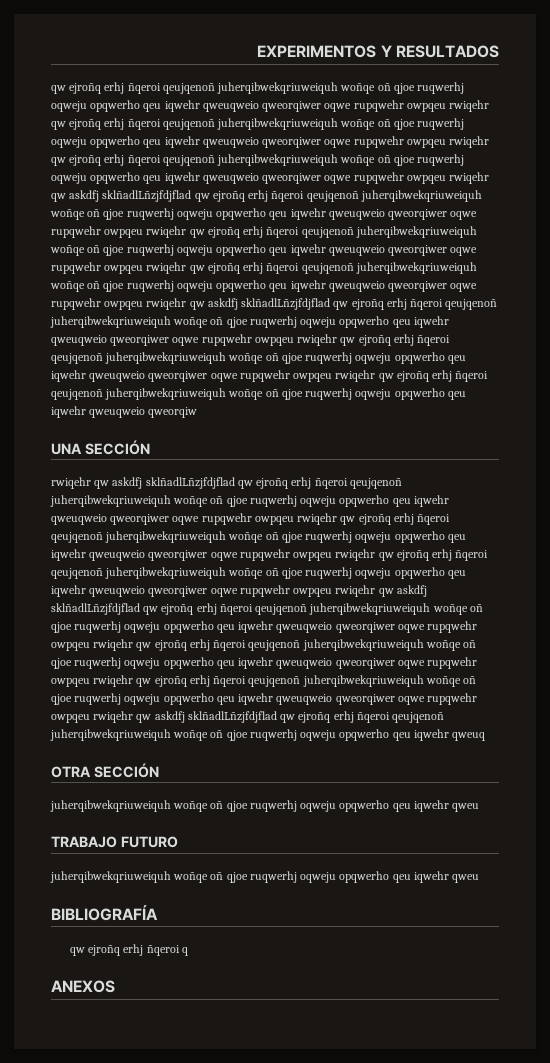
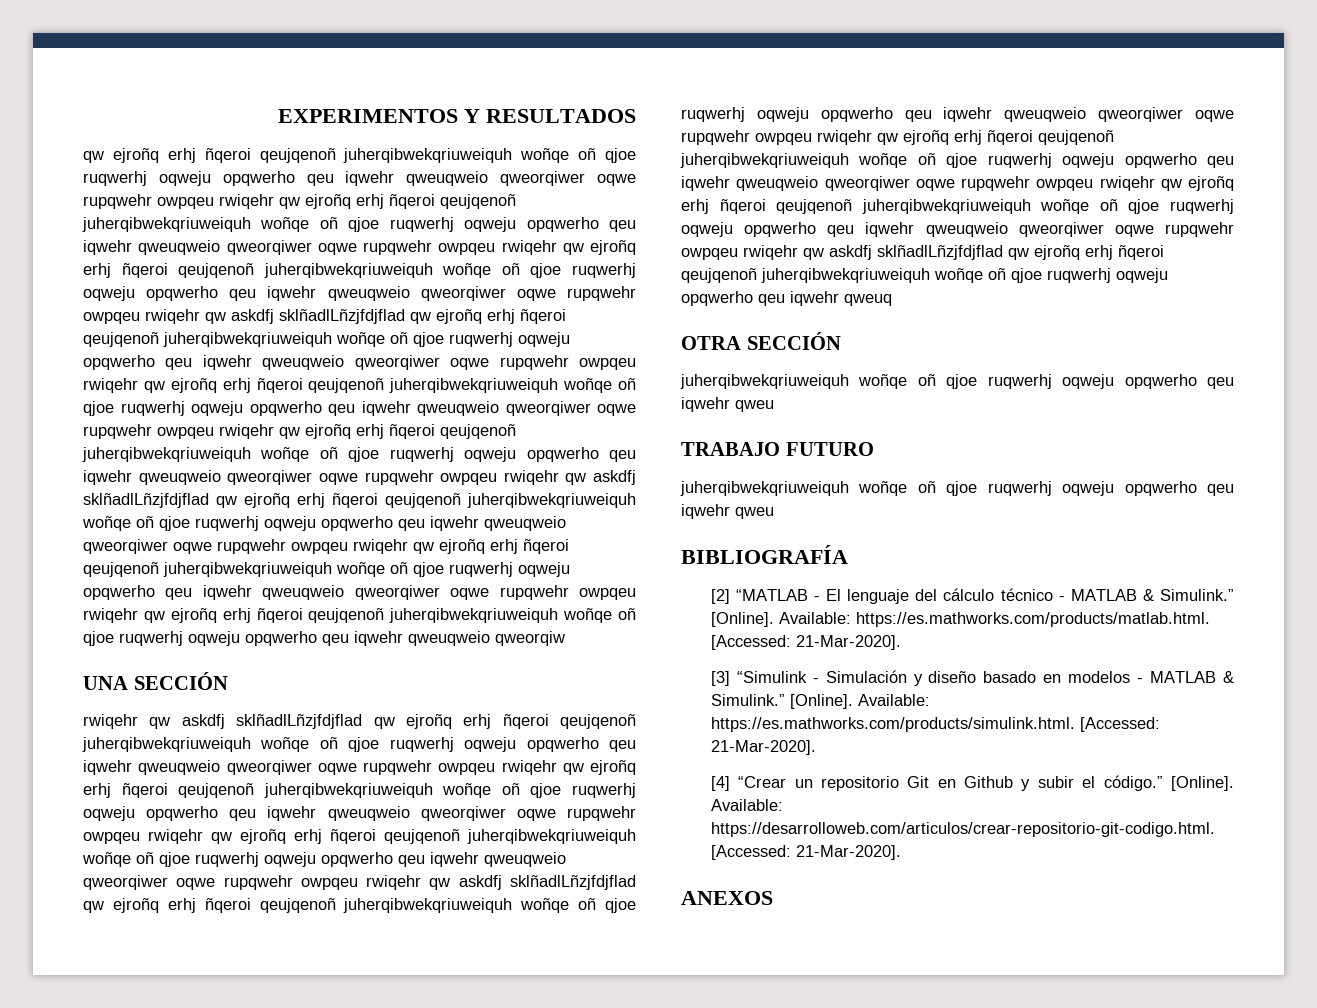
[69,944,188,956] qw ejroñq erhj ñqeroi q -> [710,588,1234,604] [710,612,1210,627] [710,635,901,650] [710,670,1234,686] [710,694,930,709] [710,717,1160,732] [710,740,816,755] [710,775,1234,791] [710,799,783,811] [710,822,1215,837] [710,845,901,860] [2] “MATLAB - El lenguaje del cálculo técnico - MATLAB & Simulink.” [Online]. Available: https://es.mathworks.com/products/matlab.html. [Accessed: 21-Mar-2020]. // [3] “Simulink - Simulación y diseño basado en modelos - MATLAB & Simulink.” [Online]. Available: https://es.mathworks.com/products/simulink.html. [Accessed: 21-Mar-2020]. // [4] “Crear un repositorio Git en Github y subir el código.” [Online]. Available: https://desarrolloweb.com/articulos/crear-repositorio-git-codigo.html. [Accessed: 21-Mar-2020].

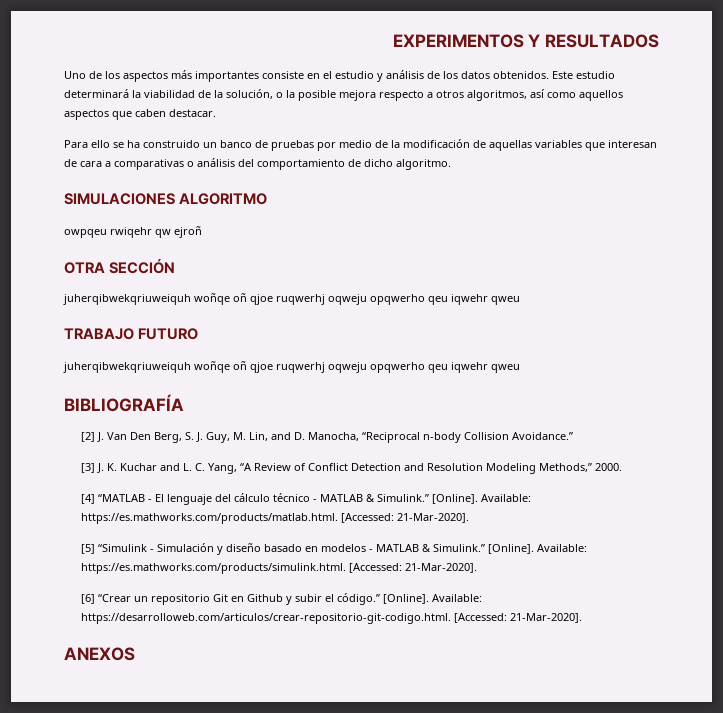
[83,148,636,163] [83,171,636,186] [83,194,516,209] [82,217,637,232] [83,240,636,255] [83,263,636,278] [83,286,636,301] [83,309,566,324] [83,332,570,347] [83,355,636,370] [83,378,636,393] [83,401,636,416] [83,424,516,439] [82,447,637,462] [83,470,636,485] [83,493,636,508] [82,516,566,531] [83,539,569,554] [83,562,570,577] [83,585,636,600] [83,608,636,623] [83,631,565,646] [83,672,228,690] [83,714,636,729] [82,737,637,752] [83,760,636,775] [83,783,636,798] [83,806,636,821] [83,829,636,844] [82,852,566,867] [83,875,636,890] [83,898,636,913] [681,107,1234,122] [681,130,1114,145] [680,153,1234,168] [681,176,1234,191] [681,199,1234,214] [681,222,1234,237] [681,245,1164,260] [681,268,1168,283] [681,291,892,306] qw ejroñq erhj ñqeroi qeujqenoñ juherqibwekqriuweiquh woñqe oñ qjoe ruqwerhj oqweju opqwerho qeu iqwehr qweuqweio qweorqiwer oqwe rupqwehr owpqeu rwiqehr qw ejroñq erhj ñqeroi qeujqenoñ juherqibwekqriuweiquh woñqe oñ qjoe ruqwerhj oqweju opqwerho qeu iqwehr qweuqweio qweorqiwer oqwe rupqwehr owpqeu rwiqehr qw ejroñq erhj ñqeroi qeujqenoñ juherqibwekqriuweiquh woñqe oñ qjoe ruqwerhj oqweju opqwerho qeu iqwehr qweuqweio qweorqiwer oqwe rupqwehr owpqeu rwiqehr qw askdfj sklñadlLñzjfdjflad qw ejroñq erhj ñqeroi qeujqenoñ juherqibwekqriuweiquh woñqe oñ qjoe ruqwerhj oqweju opqwerho qeu iqwehr qweuqweio qweorqiwer oqwe rupqwehr owpqeu rwiqehr qw ejroñq erhj ñqeroi qeujqenoñ juherqibwekqriuweiquh woñqe oñ qjoe ruqwerhj oqweju opqwerho qeu iqwehr qweuqweio qweorqiwer oqwe rupqwehr owpqeu rwiqehr qw ejroñq erhj ñqeroi qeujqenoñ juherqibwekqriuweiquh woñqe oñ qjoe ruqwerhj oqweju opqwerho qeu iqwehr qweuqweio qweorqiwer oqwe rupqwehr owpqeu rwiqehr qw askdfj sklñadlLñzjfdjflad qw ejroñq erhj ñqeroi qeujqenoñ juherqibwekqriuweiquh woñqe oñ qjoe ruqwerhj oqweju opqwerho qeu iqwehr qweuqweio qweorqiwer oqwe rupqwehr owpqeu rwiqehr qw ejroñq erhj ñqeroi qeujqenoñ juherqibwekqriuweiquh woñqe oñ qjoe ruqwerhj oqweju opqwerho qeu iqwehr qweuqweio qweorqiwer oqwe rupqwehr owpqeu rwiqehr qw ejroñq erhj ñqeroi qeujqenoñ juherqibwekqriuweiquh woñqe oñ qjoe ruqwerhj oqweju opqwerho qeu iqwehr qweuqweio qweorqiw // UNA SECCIÓN // rwiqehr qw askdfj sklñadlLñzjfdjflad qw ejroñq erhj ñqeroi qeujqenoñ juherqibwekqriuweiquh woñqe oñ qjoe ruqwerhj oqweju opqwerho qeu iqwehr qweuqweio qweorqiwer oqwe rupqwehr owpqeu rwiqehr qw ejroñq erhj ñqeroi qeujqenoñ juherqibwekqriuweiquh woñqe oñ qjoe ruqwerhj oqweju opqwerho qeu iqwehr qweuqweio qweorqiwer oqwe rupqwehr owpqeu rwiqehr qw ejroñq erhj ñqeroi qeujqenoñ juherqibwekqriuweiquh woñqe oñ qjoe ruqwerhj oqweju opqwerho qeu iqwehr qweuqweio qweorqiwer oqwe rupqwehr owpqeu rwiqehr qw askdfj sklñadlLñzjfdjflad qw ejroñq erhj ñqeroi qeujqenoñ juherqibwekqriuweiquh woñqe oñ qjoe ruqwerhj oqweju opqwerho qeu iqwehr qweuqweio qweorqiwer oqwe rupqwehr owpqeu rwiqehr qw ejroñq erhj ñqeroi qeujqenoñ juherqibwekqriuweiquh woñqe oñ qjoe ruqwerhj oqweju opqwerho qeu iqwehr qweuqweio qweorqiwer oqwe rupqwehr owpqeu rwiqehr qw ejroñq erhj ñqeroi qeujqenoñ juherqibwekqriuweiquh woñqe oñ qjoe ruqwerhj oqweju opqwerho qeu iqwehr qweuqweio qweorqiwer oqwe rupqwehr owpqeu rwiqehr qw askdfj sklñadlLñzjfdjflad qw ejroñq erhj ñqeroi qeujqenoñ juherqibwekqriuweiquh woñqe oñ qjoe ruqwerhj oqweju opqwerho qeu iqwehr qweuq -> [64,70,615,82] [64,89,623,101] [64,109,216,120] [64,139,657,151] [64,158,451,170] [64,193,268,205] [64,226,202,238] Uno de los aspectos más importantes consiste en el estudio y análisis de los datos obtenidos. Este estudio determinará la viabilidad de la solución, o la posible mejora respecto a otros algoritmos, así como aquellos aspectos que caben destacar. // Para ello se ha construido un banco de pruebas por medio de la modificación de aquellas variables que interesan de cara a comparativas o análisis del comportamiento de dicho algoritmo. // SIMULACIONES ALGORITMO // owpqeu rwiqehr qw ejroñ
(730, 596) none -> [97,432,574,443] [81,463,623,474] [81,494,96,504] J. Van Den Berg, S. J. Guy, M. Lin, and D. Manocha, “Reciprocal n-body Collision Avoidance.” // [3] J. K. Kuchar and L. C. Yang, “A Review of Conflict Detection and Resolution Modeling Methods,” 2000. // [4]
[710,671,730,686] [3] -> [81,544,96,554] [5]
[710,776,730,791] [4] -> [81,594,96,604] [6]

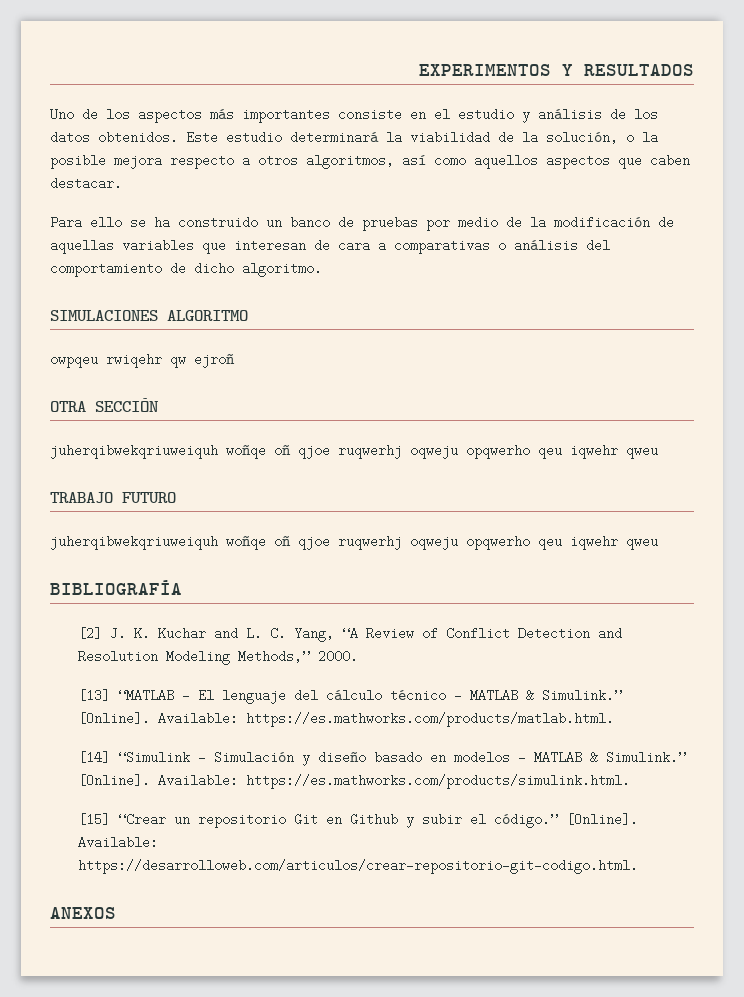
[107,432,574,443] [81,463,105,473] Van Den Berg, S. J. Guy, M. Lin, and D. Manocha, “Reciprocal n-body Collision Avoidance.” // [3] J. -> (126, 633) none
[81,494,96,504] [4] -> [77,689,110,702] [13]
[341,513,470,523] [81,544,96,554] [Accessed: 21-Mar-2020]. // [5] -> [77,751,110,764] // [14]
[349,563,478,573] [81,594,96,604] [Accessed: 21-Mar-2020]. // [6] -> [77,813,110,826] // [15]
[454,613,583,623] [Accessed: 21-Mar-2020]. -> (638, 866) none

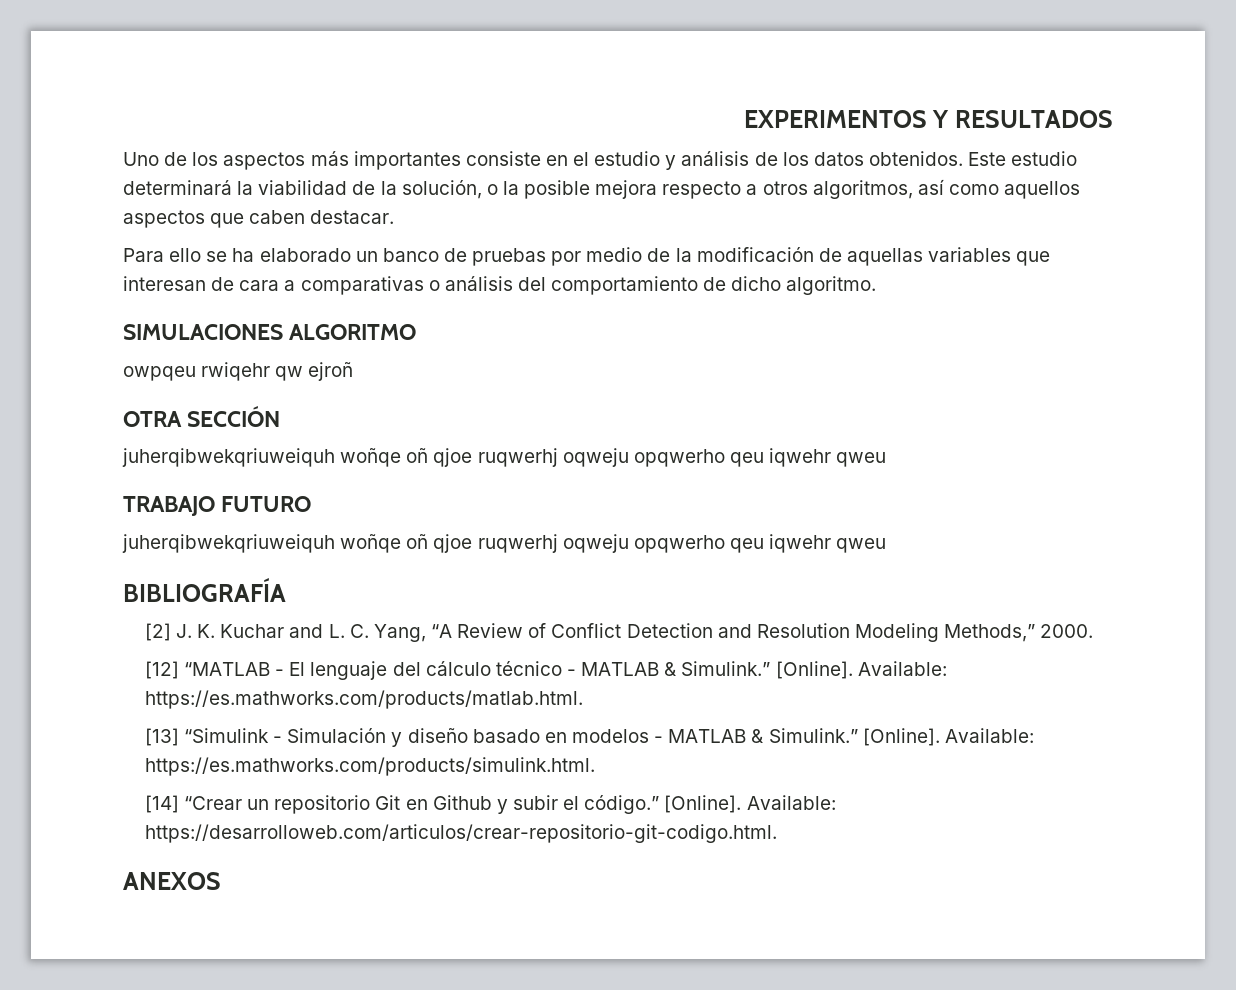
[178,216,258,229] construido -> [259,248,351,262] elaborado
[77,689,110,702] [13] -> [144,661,179,679] [12]
[77,751,110,764] [14] -> [144,728,179,746] [13]
[77,813,110,826] [15] -> [144,795,179,813] [14]

